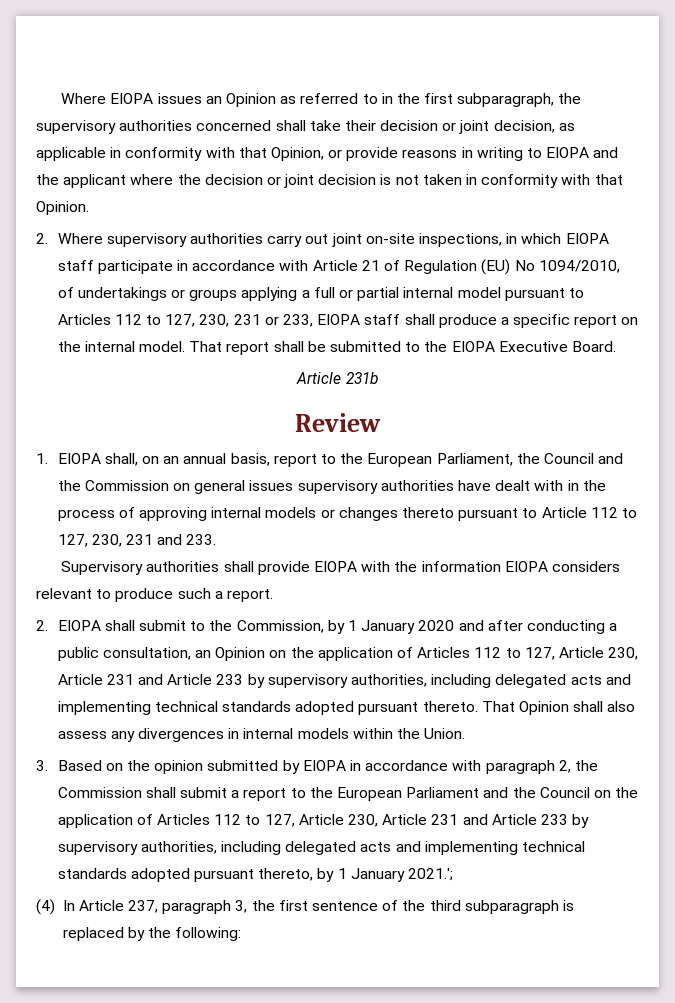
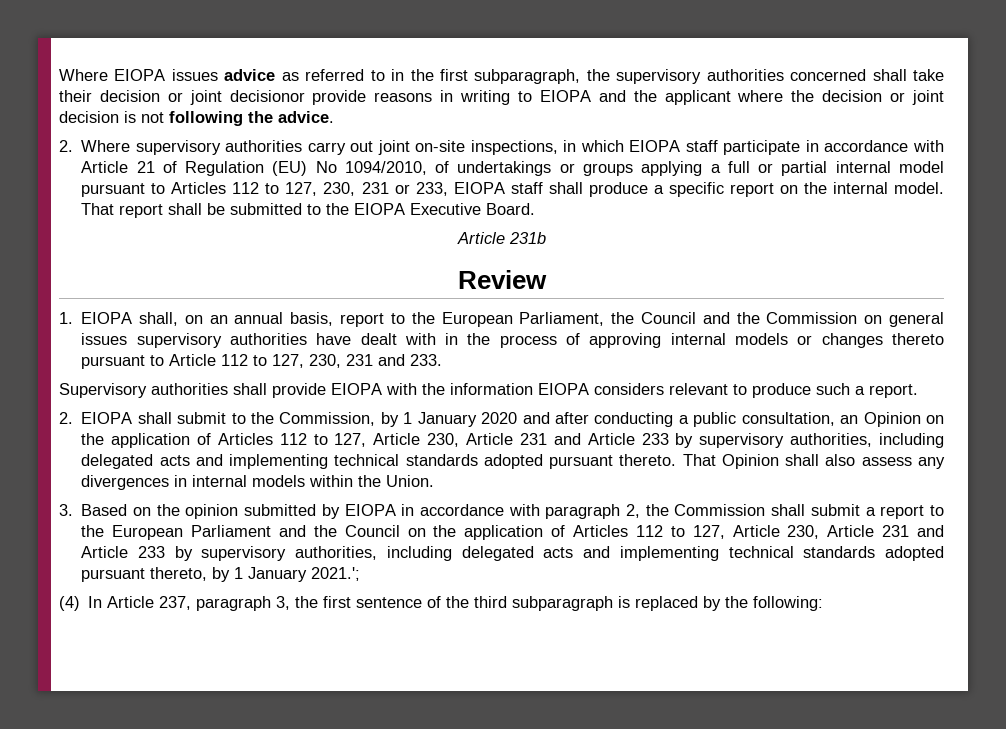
[205,93,277,107] an Opinion -> [224,69,276,81] advice
[493,120,575,133] [36,147,343,161] decision, as applicable in conformity with that Opinion, or -> [229,90,305,102] decisionor
[422,174,623,188] [36,201,89,215] taken in conformity with that Opinion. -> [169,111,334,126] following the advice.

